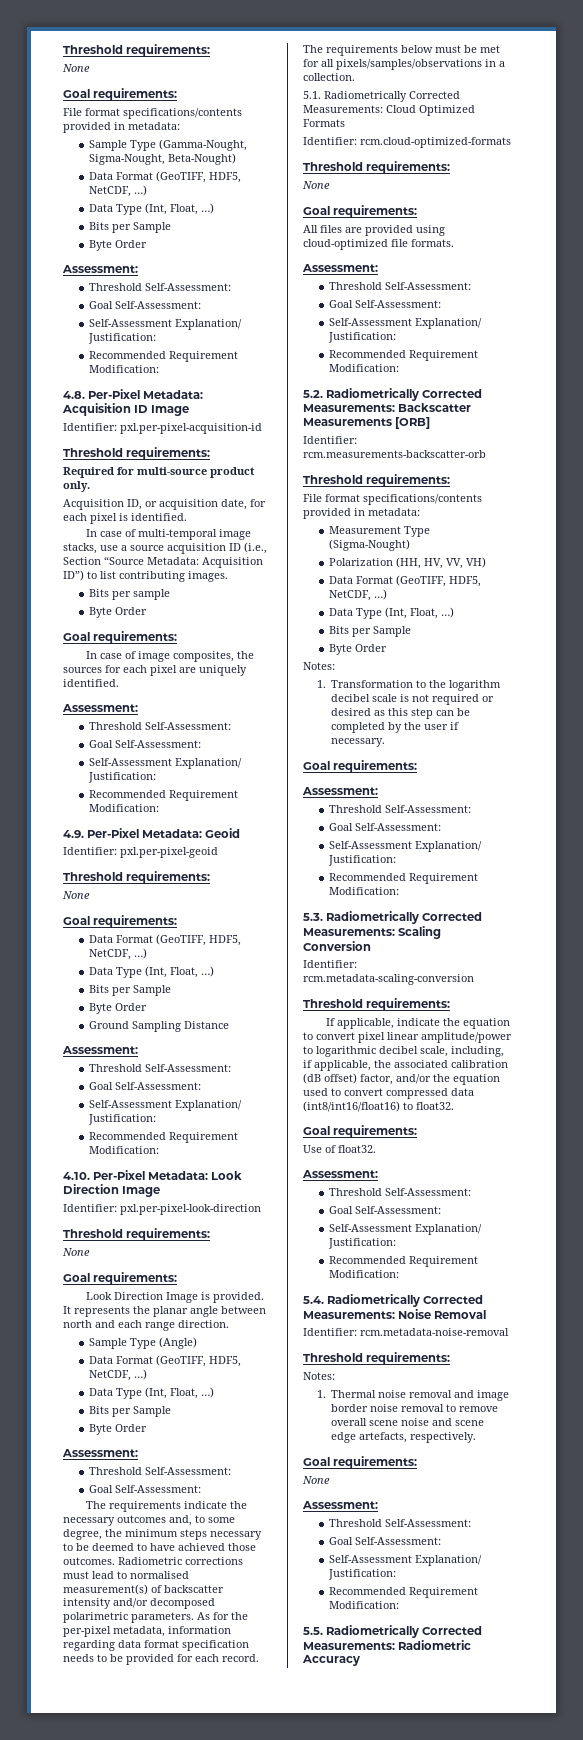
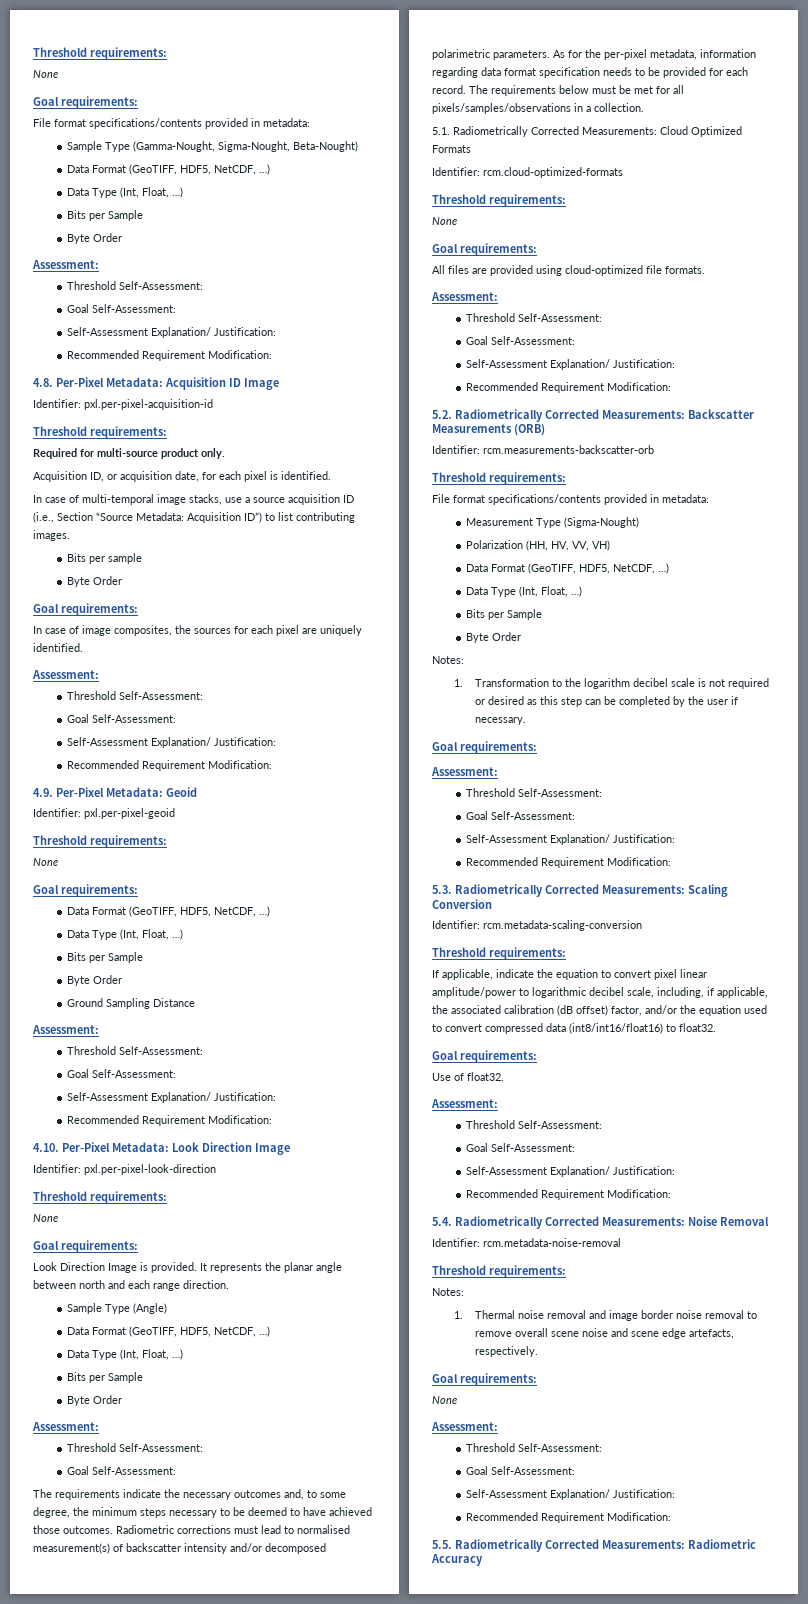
[395,417,431,429] [ORB] -> [514,424,545,436] (ORB)

